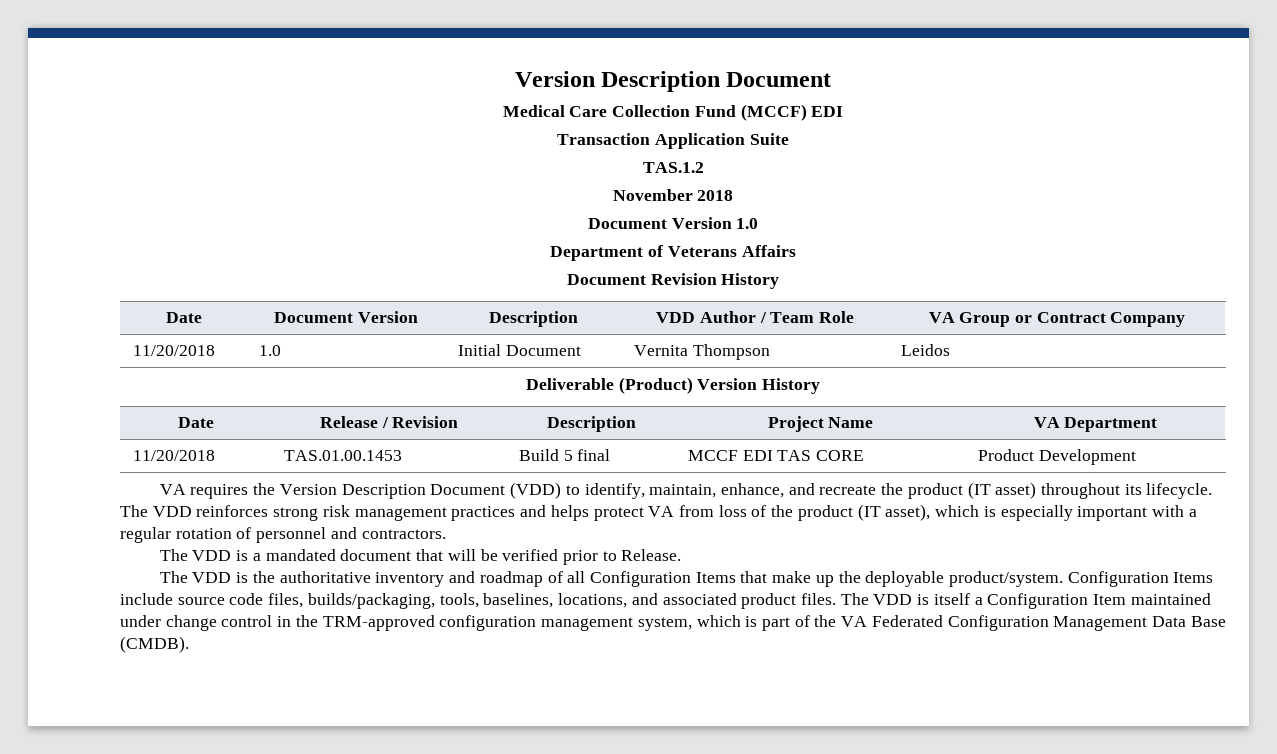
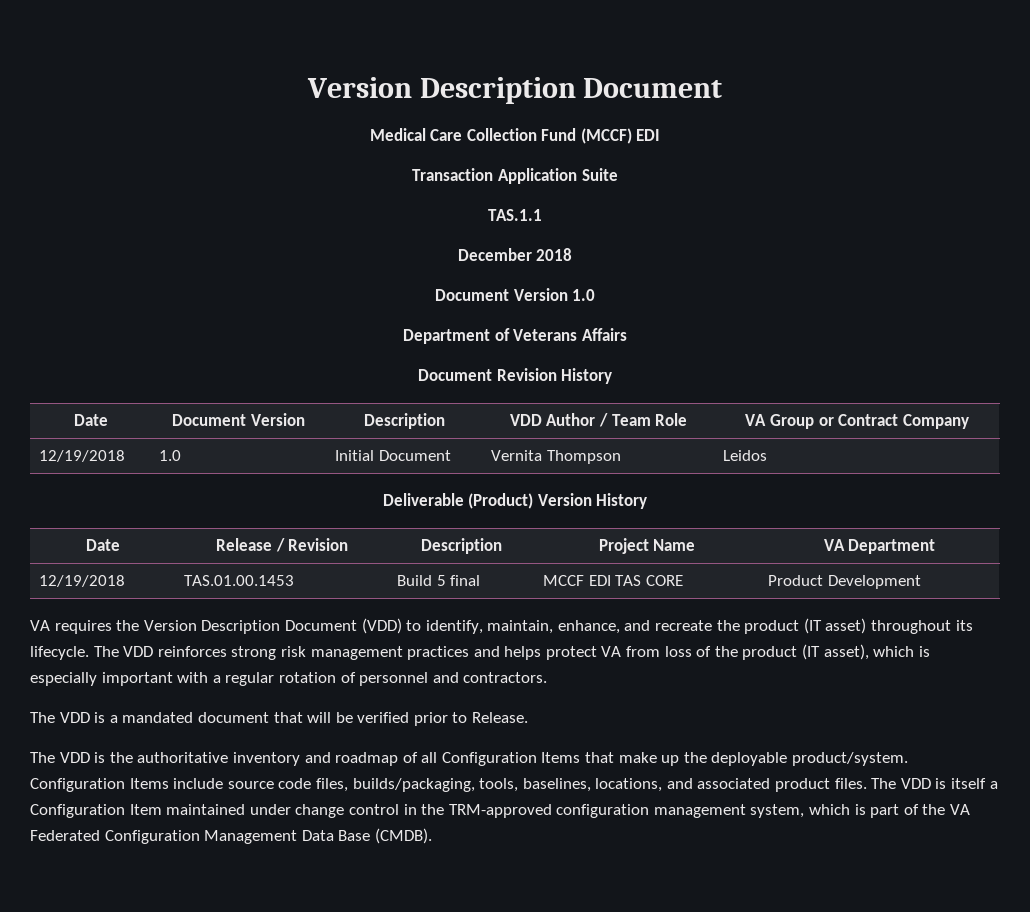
[642,162,704,173] [612,189,693,201] TAS.1.2 // November -> [488,209,542,221] [457,248,532,261] TAS.1.1 // December
[132,345,215,356] 11/20/2018 -> [39,450,126,462] 12/19/2018
[132,450,215,461] 11/20/2018 -> [39,575,126,587] 12/19/2018

